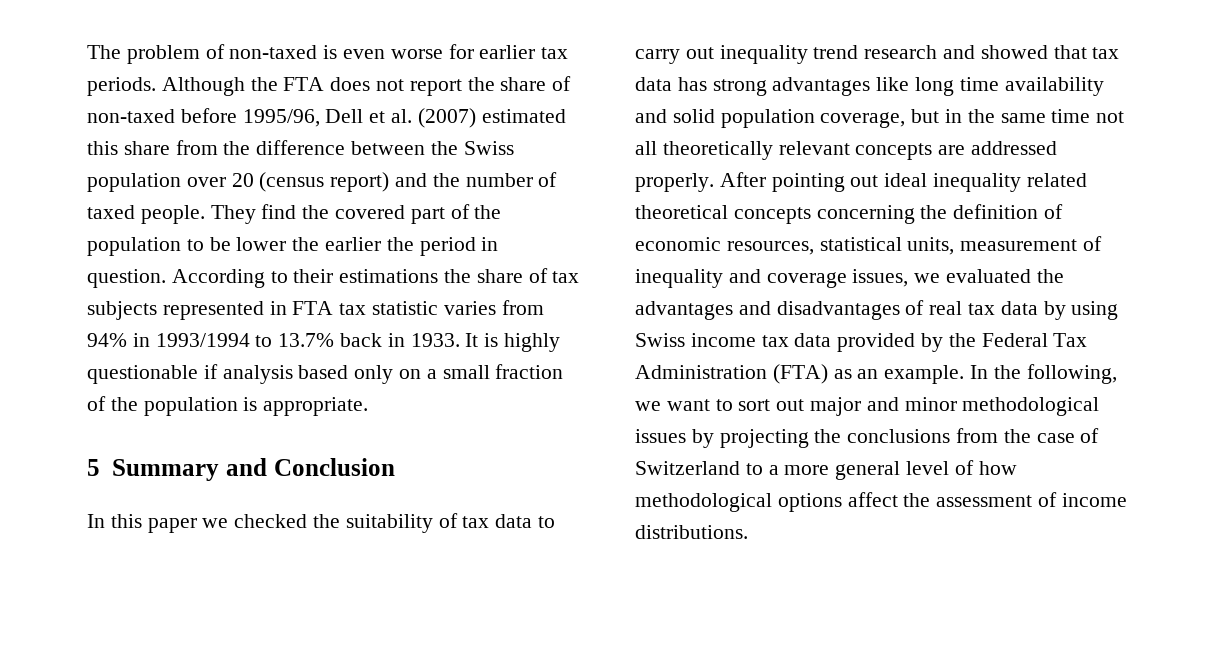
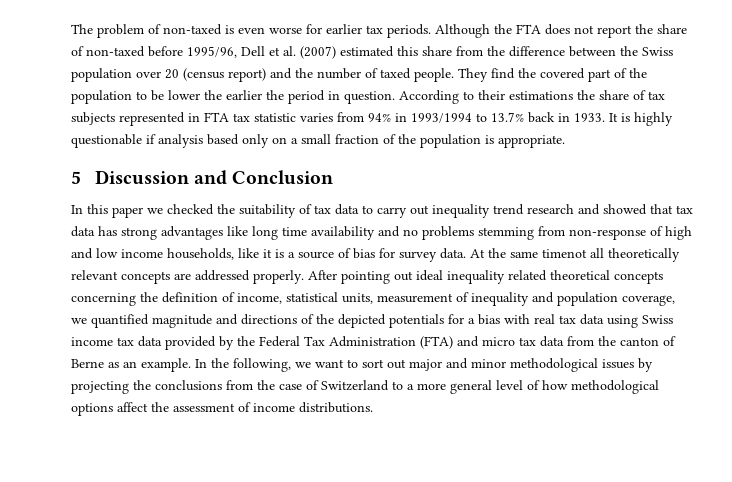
[112,459,220,481] Summary -> [94,170,189,185] Discussion
[672,109,1125,128] solid population coverage, but in the same time not -> [403,226,692,240] [71,248,587,262] no problems stemming from non-response of high and low income households, like it is a source of bias for survey data. At the same timenot
[635,237,814,255] economic resources, -> [237,293,282,304] income,
[766,269,1064,288] [635,300,925,320] coverage issues, we evaluated the advantages and disadvantages of -> [557,292,675,306] [71,314,530,328] population coverage, we quantified magnitude and directions of the depicted potentials for a bias with
[1043,301,1066,320] by -> (604, 319) none
(828, 374) none -> [457,336,676,347] [71,359,104,368] and micro tax data from the canton of Berne

